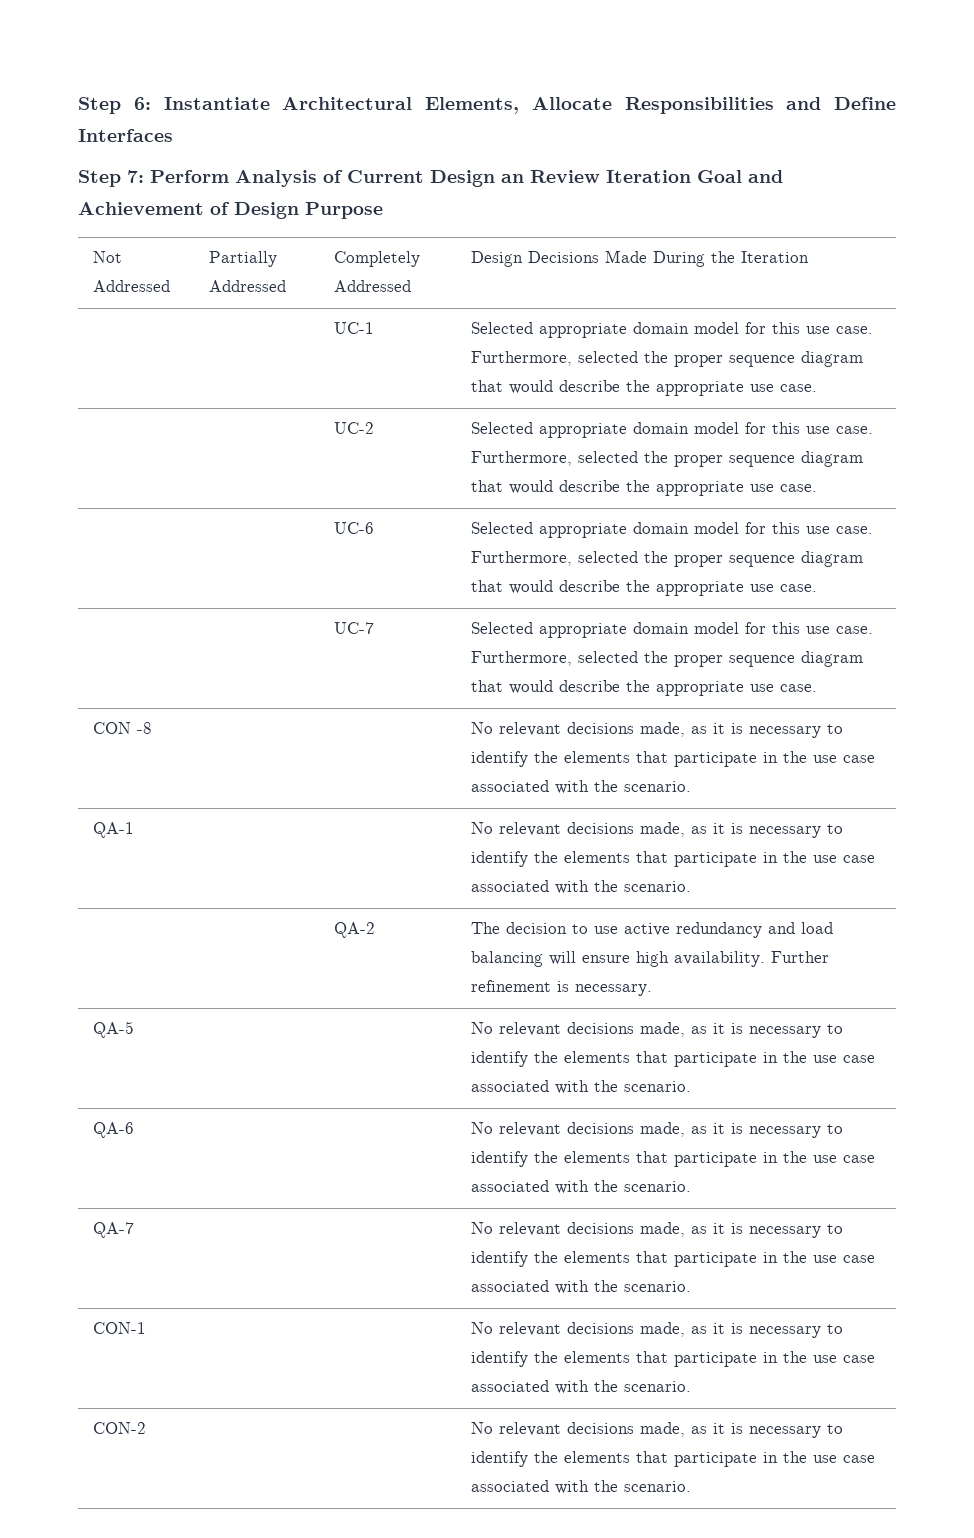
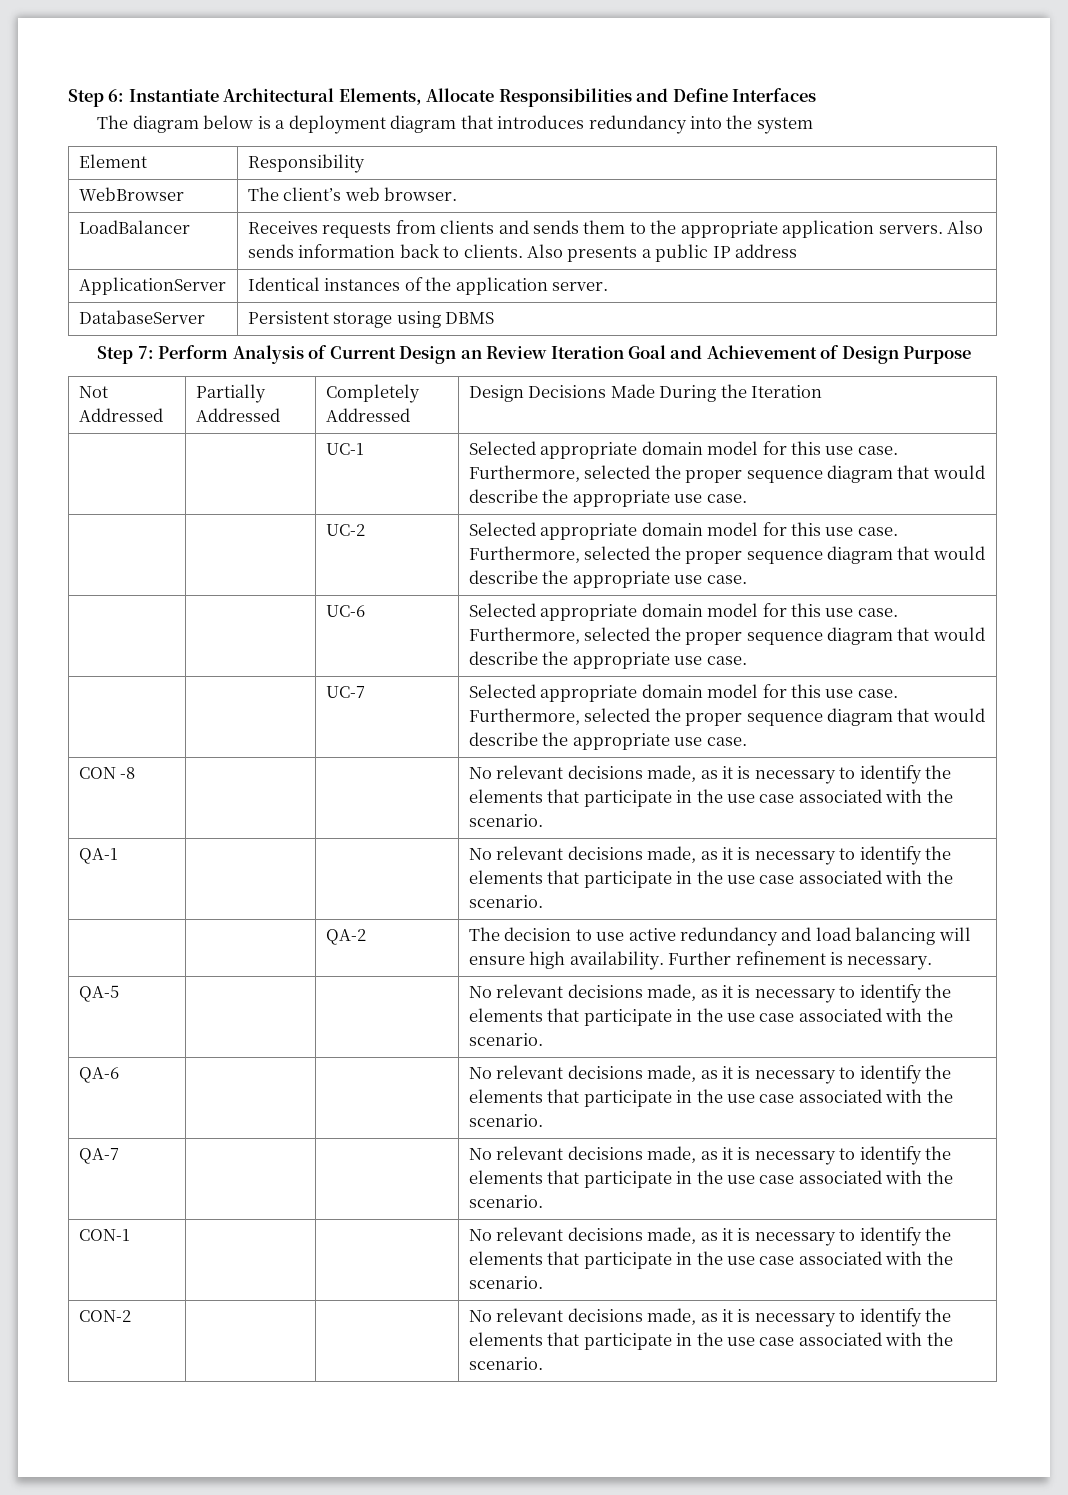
(173, 135) none -> [97,115,813,134] [78,154,147,168] [247,154,365,173] [78,187,184,201] [247,187,458,201] [78,220,190,234] [247,220,984,238] [247,244,798,262] [78,277,226,295] [247,277,608,295] [78,310,205,324] [247,311,495,328] // The diagram below is a deployment diagram that introduces redundancy into the system // Element | Responsibility // WebBrowser | The client’s web browser. // LoadBalancer | Receives requests from clients and sends them to the appropriate application servers. Also sends information back to clients. Also presents a public IP address // ApplicationServer | Identical instances of the application server. // DatabaseServer | Persistent storage using DBMS

